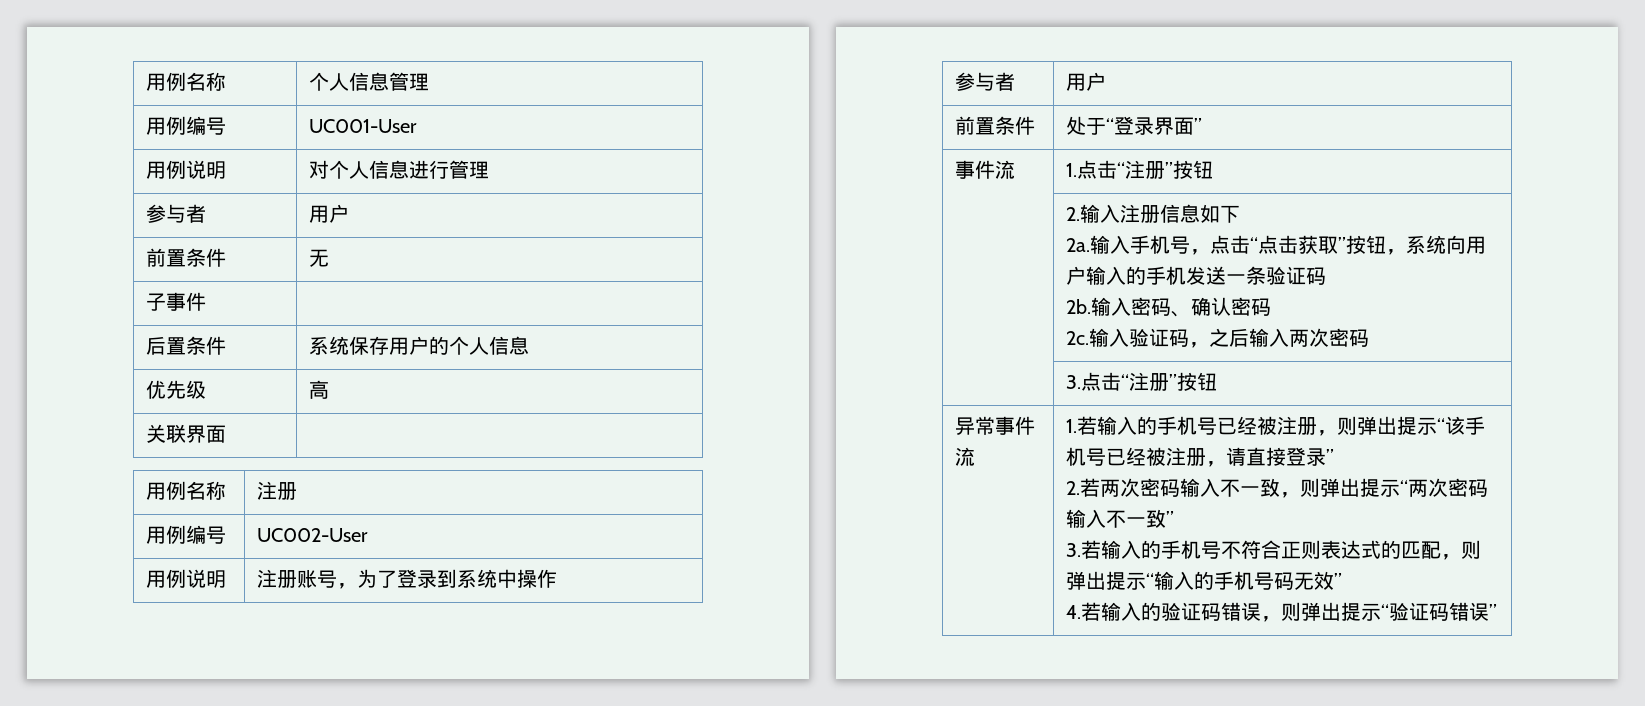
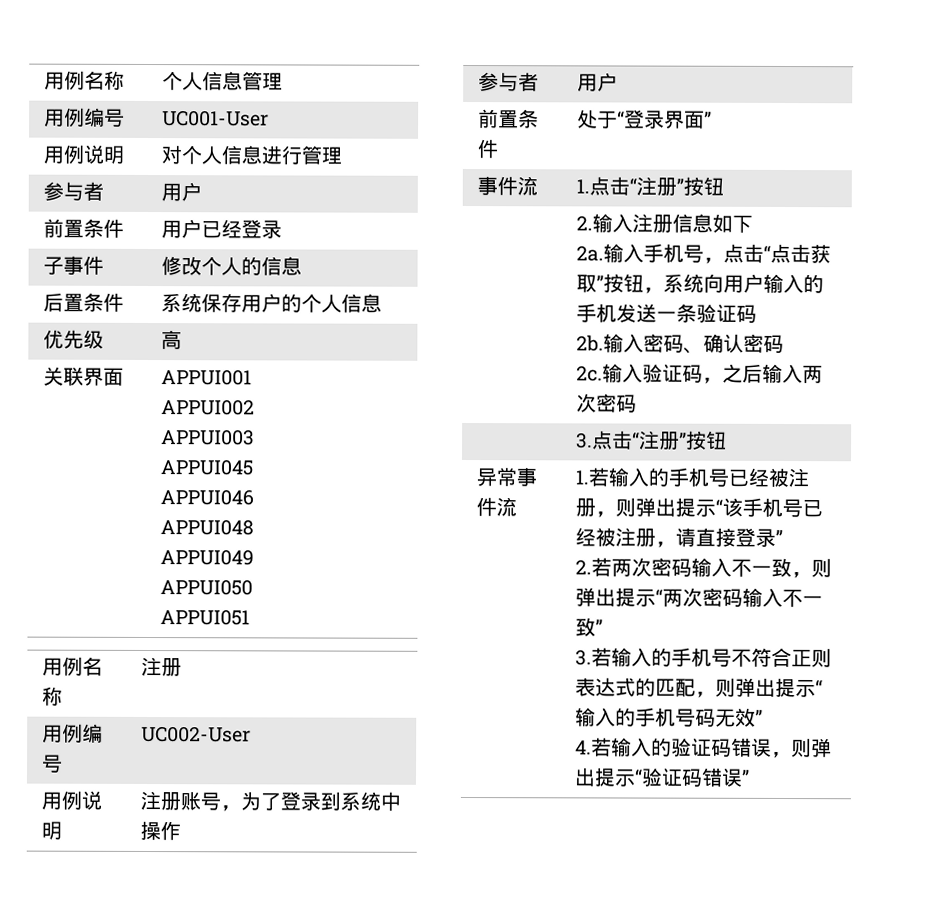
[308,249,329,267] 无 -> [160,219,282,239] 用户已经登录
(206, 301) none -> [160,256,302,276] 修改个人的信息
(226, 434) none -> [160,369,252,386] [160,399,255,416] [160,429,255,446] [159,459,253,476] [159,489,254,506] [159,519,254,536] [159,549,254,566] [159,579,253,596] [159,609,250,626] APPUI001 // APPUI002 // APPUI003 // APPUI045 // APPUI046 // APPUI048 // APPUI049 // APPUI050 // APPUI051

